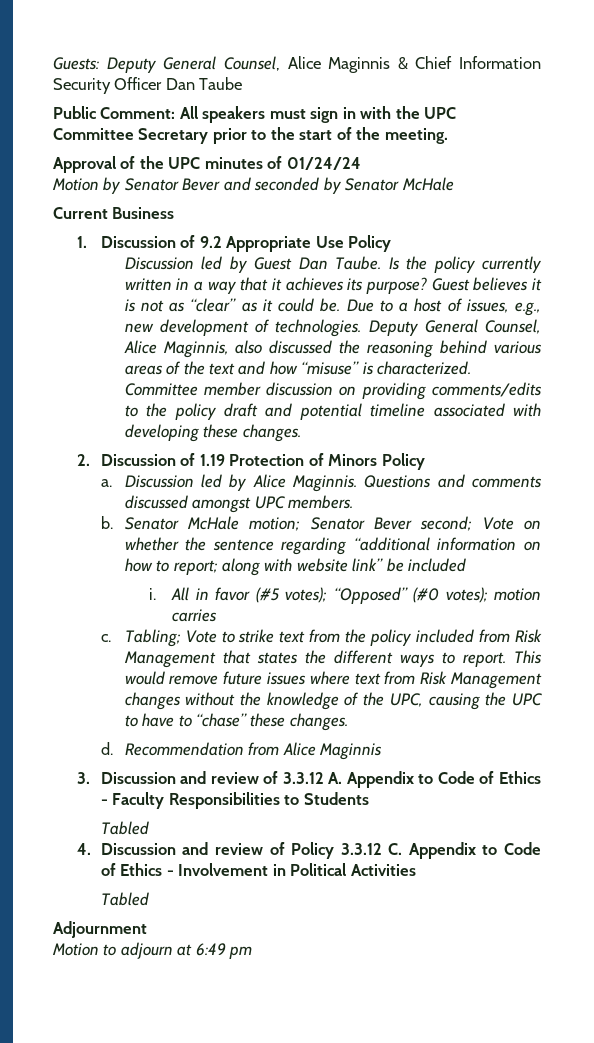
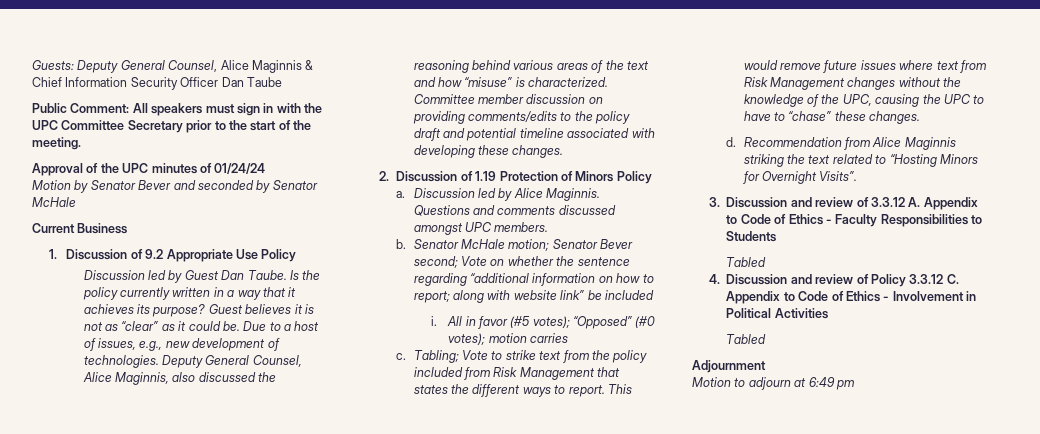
(383, 751) none -> [743,154,978,167] [742,171,858,184] striking the text related to “Hosting Minors for Overnight Visits”.

